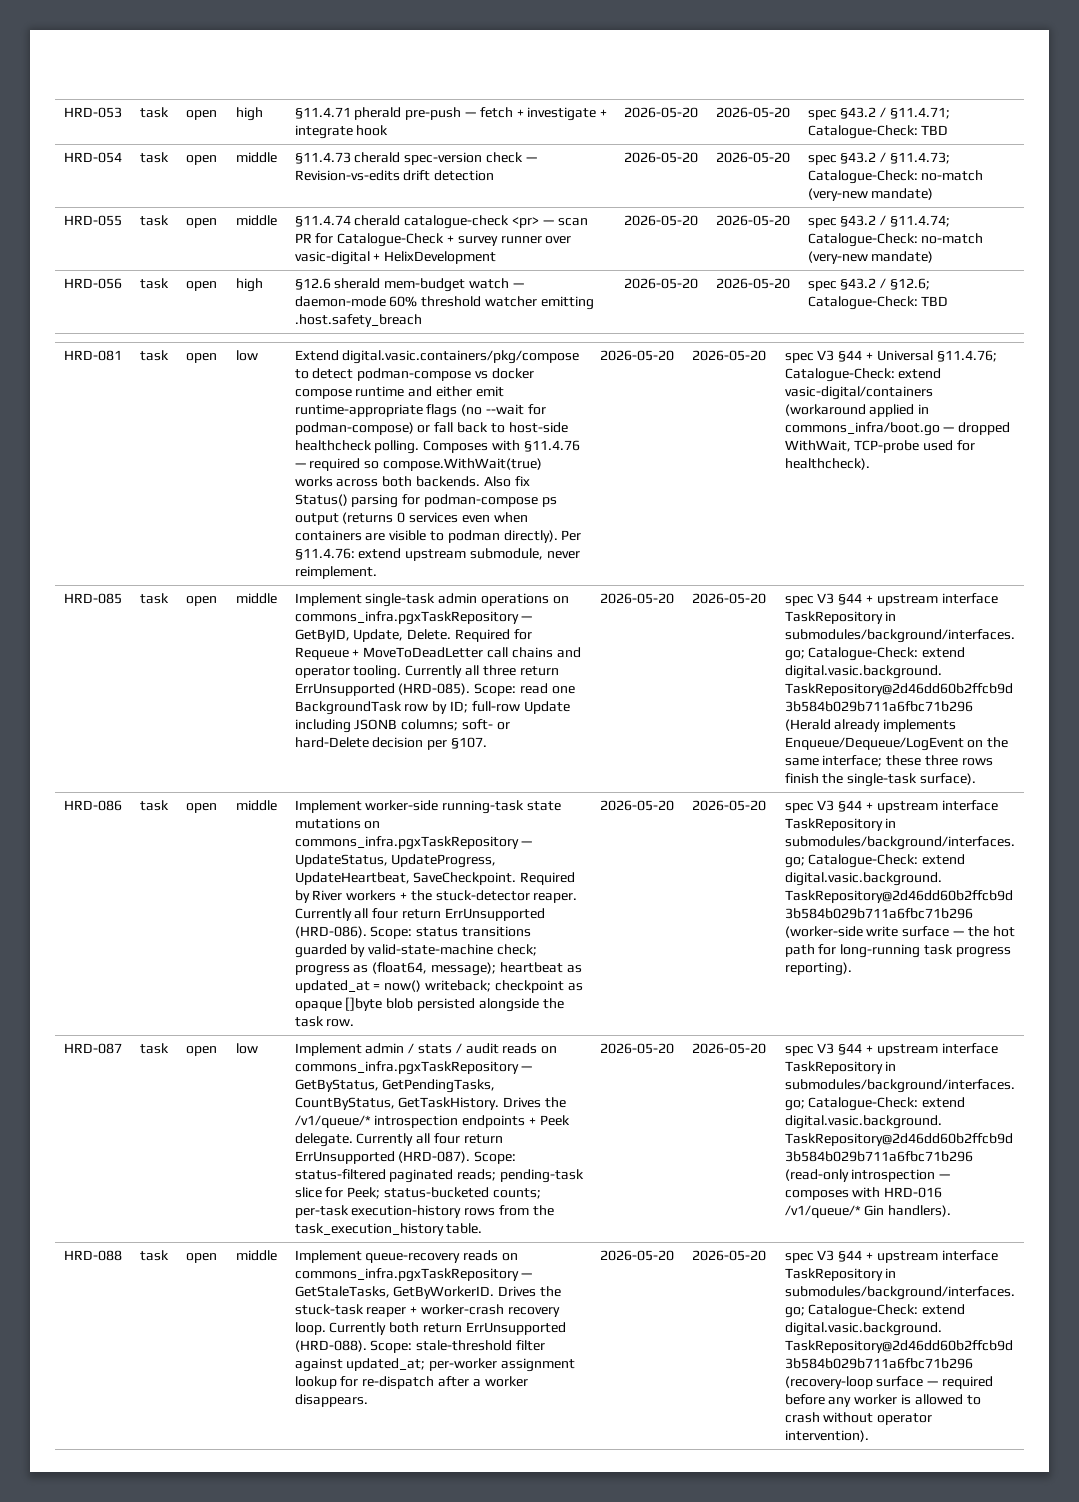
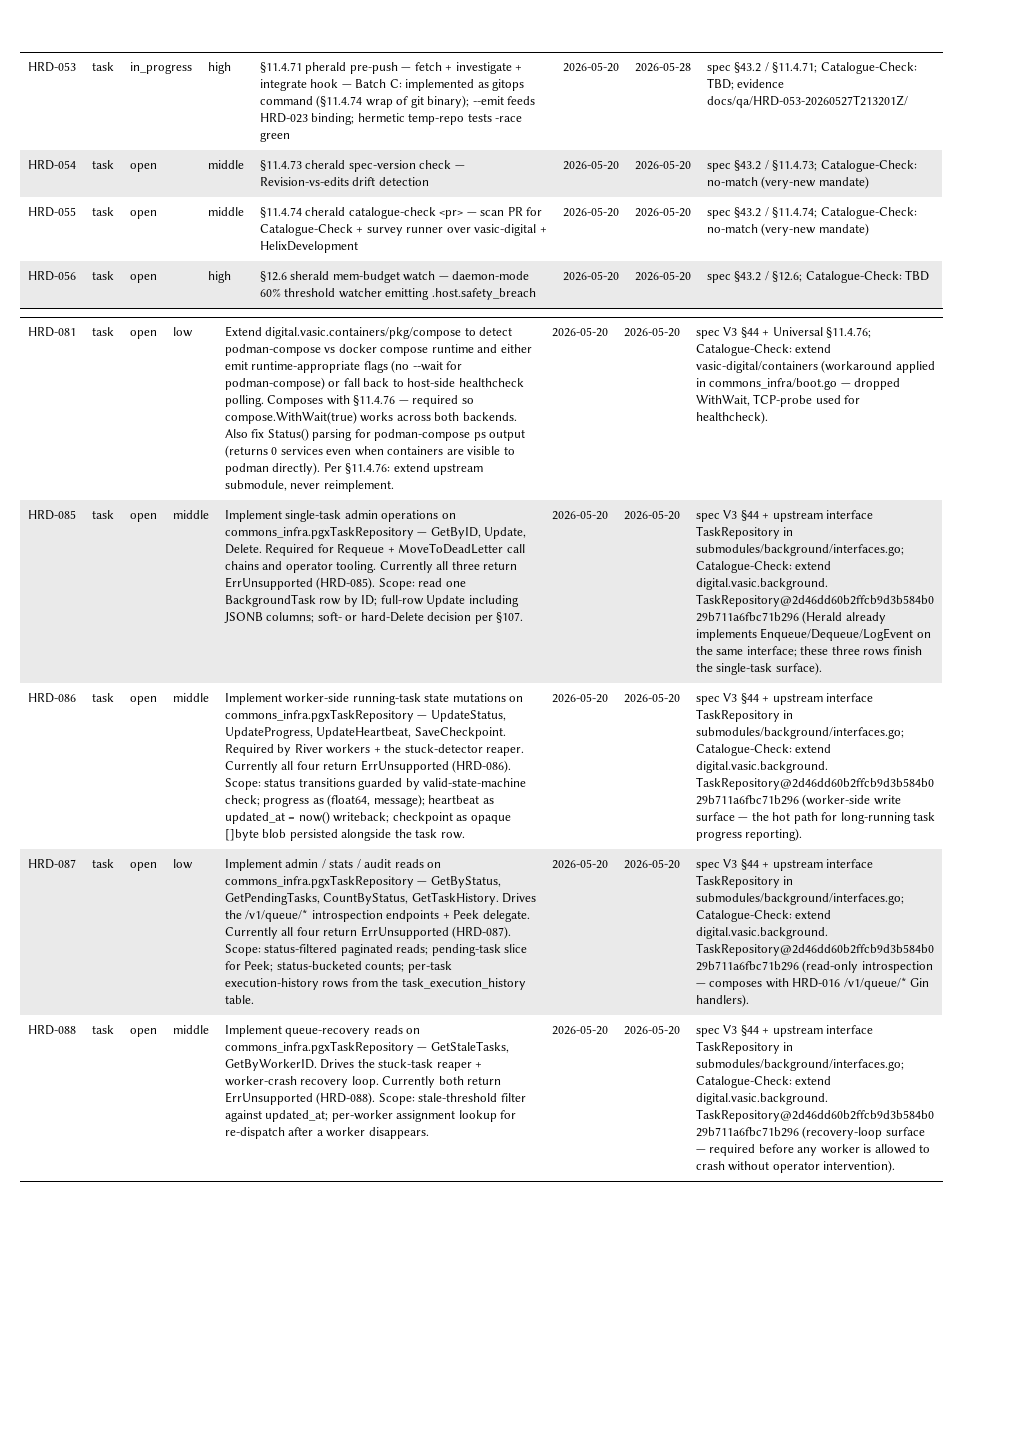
[185,110,217,120] open -> [129,62,192,74] in_progress
[623,107,698,118] [715,107,790,118] | 2026-05-20 | 2026-05-20 -> [341,79,525,91] [259,95,536,108] [259,113,523,125] [259,132,290,142] [562,62,619,72] [634,62,691,72] — Batch C: implemented as gitops command (§11.4.74 wrap of git binary); --emit feeds HRD-023 binding; hermetic temp-repo tests -race green | 2026-05-20 | 2026-05-28
[921,125,949,135] TBD -> [706,78,785,90] [706,95,908,108] TBD; evidence docs/qa/HRD-053-20260527T213201Z/

